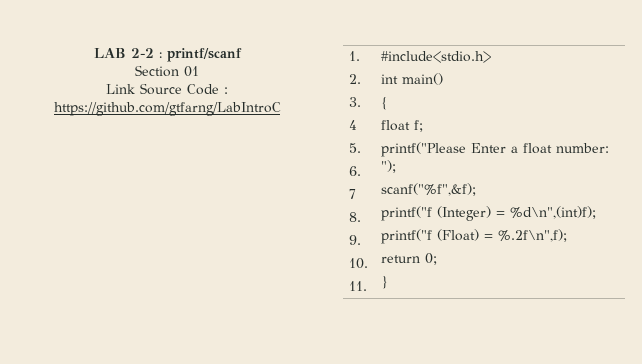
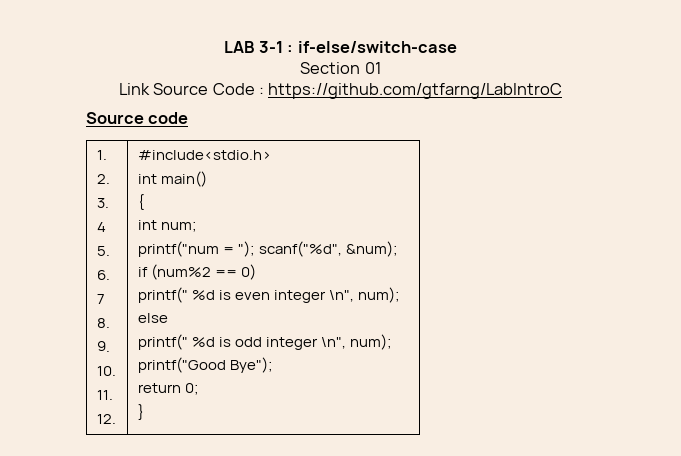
[130,48,242,62] 2-2 : printf/scanf -> [258,41,457,53] 3-1 : if-else/switch-case
(281, 109) none -> [86,112,189,124] // Source code
(368, 286) none -> [96,414,116,424] // 12.
[381,120,424,132] [381,142,610,157] [381,160,397,173] [381,183,477,196] [381,206,597,221] [381,229,568,244] float f; // printf("Please Enter a float number: "); // scanf("%f",&f); // printf("f (Integer) = %d\n",(int)f); // printf("f (Float) = %.2f\n",f); -> [137,220,197,232] [137,241,398,257] [137,264,256,280] [137,287,400,303] [137,313,168,323] [137,334,392,350] [137,357,273,373] int num; // printf("num = "); scanf("%d", &num); // if (num%2 == 0) // printf(" %d is even integer \n", num); // else // printf(" %d is odd integer \n", num); // printf("Good Bye");

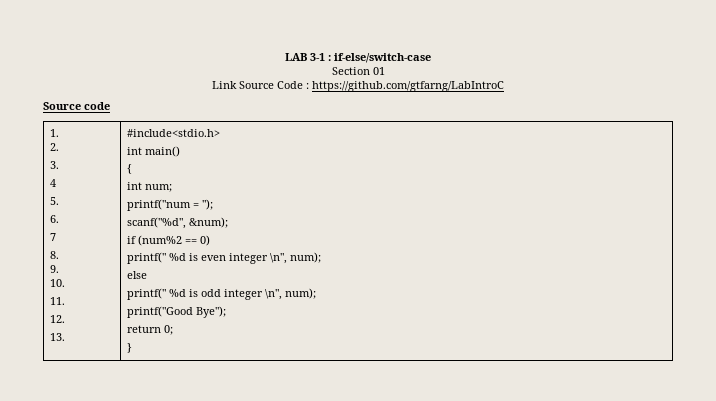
(116, 419) none -> [50,333,66,341] // 13.
(255, 249) none -> (214, 204) //

